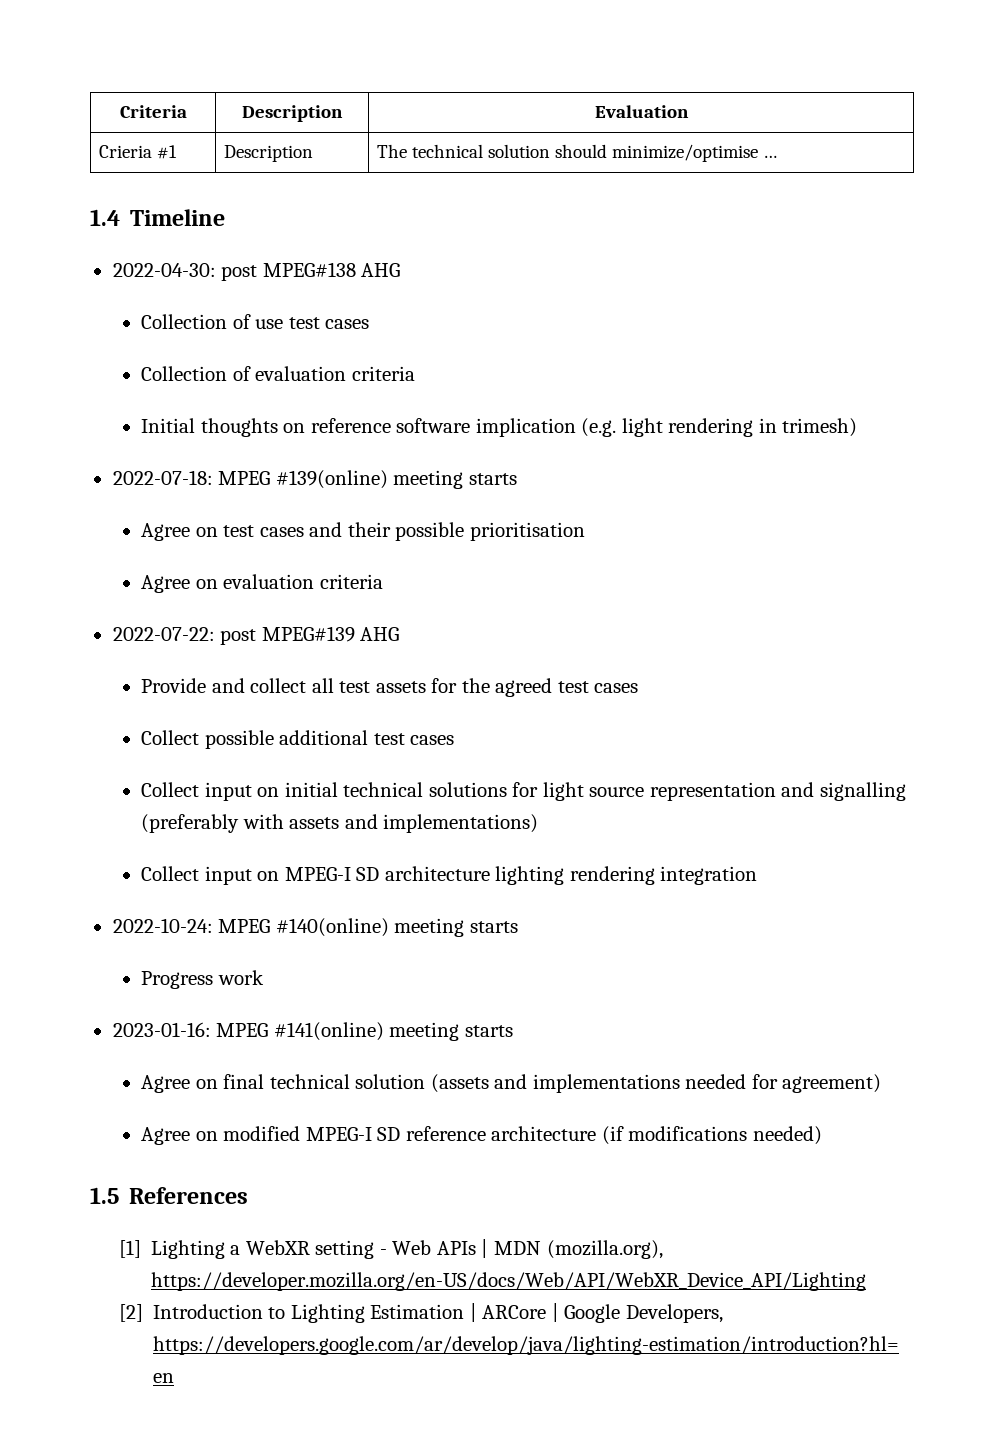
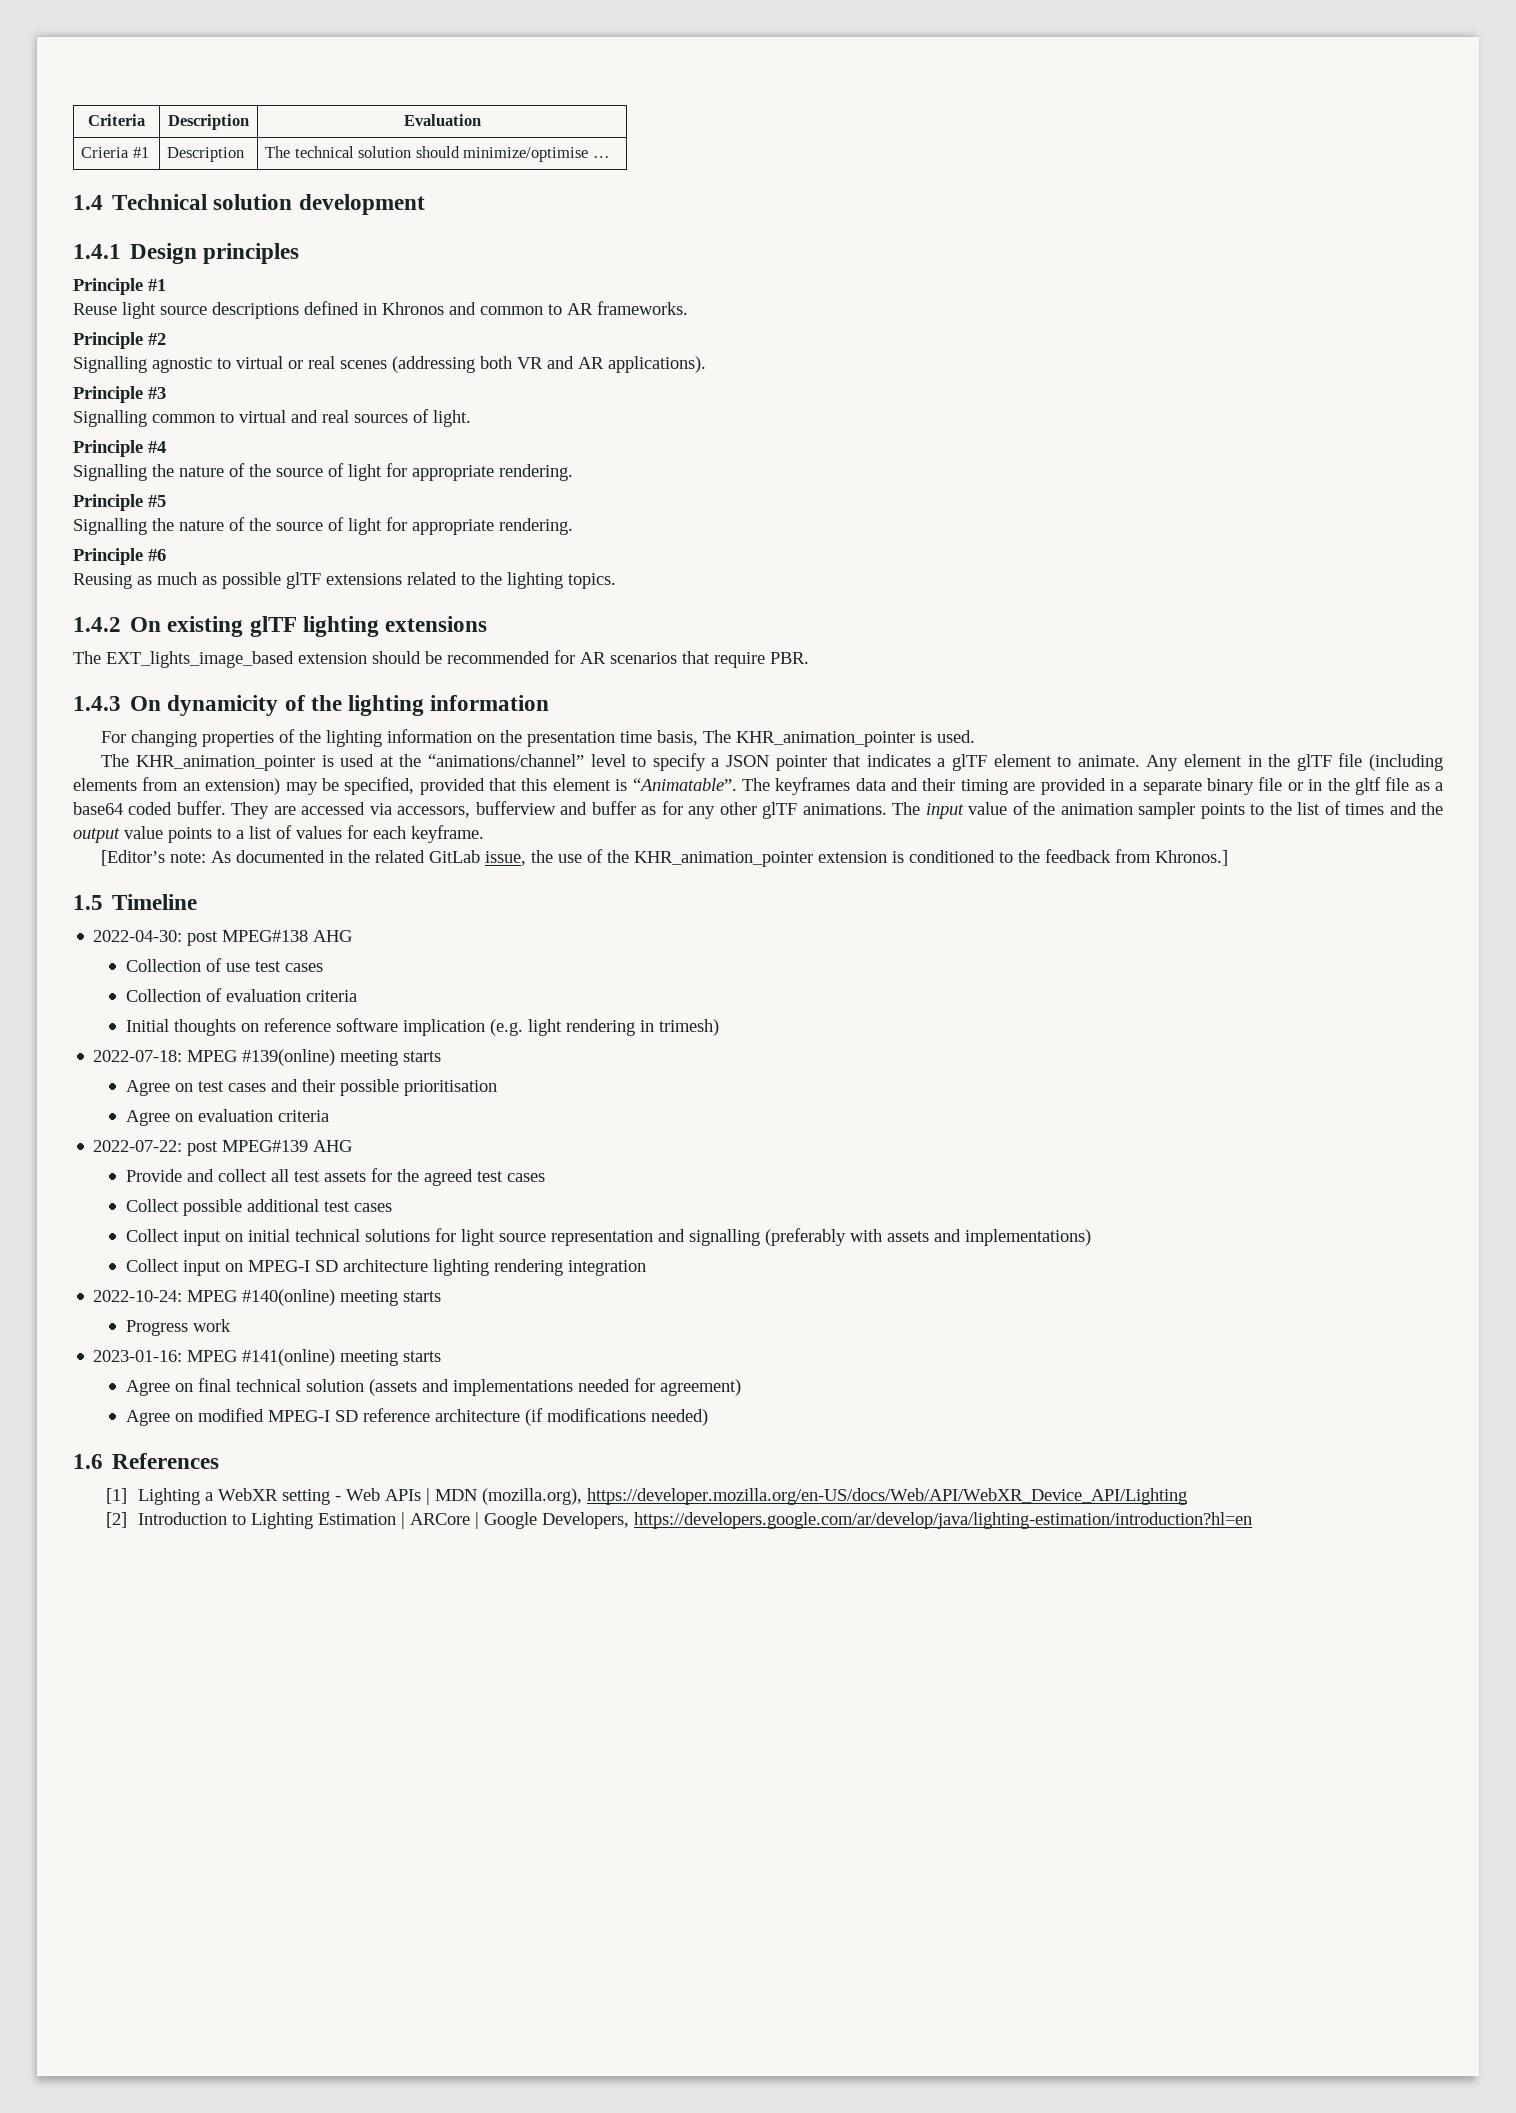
(120, 217) none -> [112,194,425,215] [73,243,300,264] [73,278,166,295] [73,301,688,319] [73,332,166,349] [73,356,706,373] [73,386,166,403] [73,409,471,427] [73,440,166,457] [73,463,573,481] [73,494,166,511] [73,517,573,535] [73,548,166,565] [73,572,616,589] [73,616,488,637] [73,650,809,668] [73,695,550,716] [101,729,976,747] [101,753,1443,771] [73,777,1443,795] [73,801,1444,819] [73,825,484,843] [101,849,1229,867] [73,895,103,910] Technical solution development // 1.4.1 Design principles // Principle #1 // Reuse light source descriptions defined in Khronos and common to AR frameworks. // Principle #2 // Signalling agnostic to virtual or real scenes (addressing both VR and AR applications). // Principle #3 // Signalling common to virtual and real sources of light. // Principle #4 // Signalling the nature of the source of light for appropriate rendering. // Principle #5 // Signalling the nature of the source of light for appropriate rendering. // Principle #6 // Reusing as much as possible glTF extensions related to the lighting topics. // 1.4.2 On existing glTF lighting extensions // The EXT_lights_image_based extension should be recommended for AR scenarios that require PBR. // 1.4.3 On dynamicity of the lighting information // For changing properties of the lighting information on the presentation time basis, The KHR_animation_pointer is used. // The KHR_animation_pointer is used at the “animations/channel” level to specify a JSON pointer that indicates a glTF element to animate. Any element in the glTF file (including elements from an extension) may be specified, provided that this element is “Animatable”. The keyframes data and their timing are provided in a separate binary file or in the gltf file as a base64 coded buffer. They are accessed via accessors, bufferview and buffer as for any other glTF animations. The input value of the animation sampler points to the list of times and the output value points to a list of values for each keyframe. // [Editor’s note: As documented in the related GitLab issue, the use of the KHR_animation_pointer extension is conditioned to the feedback from Khronos.] // 1.5
[90,1187,119,1204] 1.5 -> [73,1454,103,1469] 1.6

